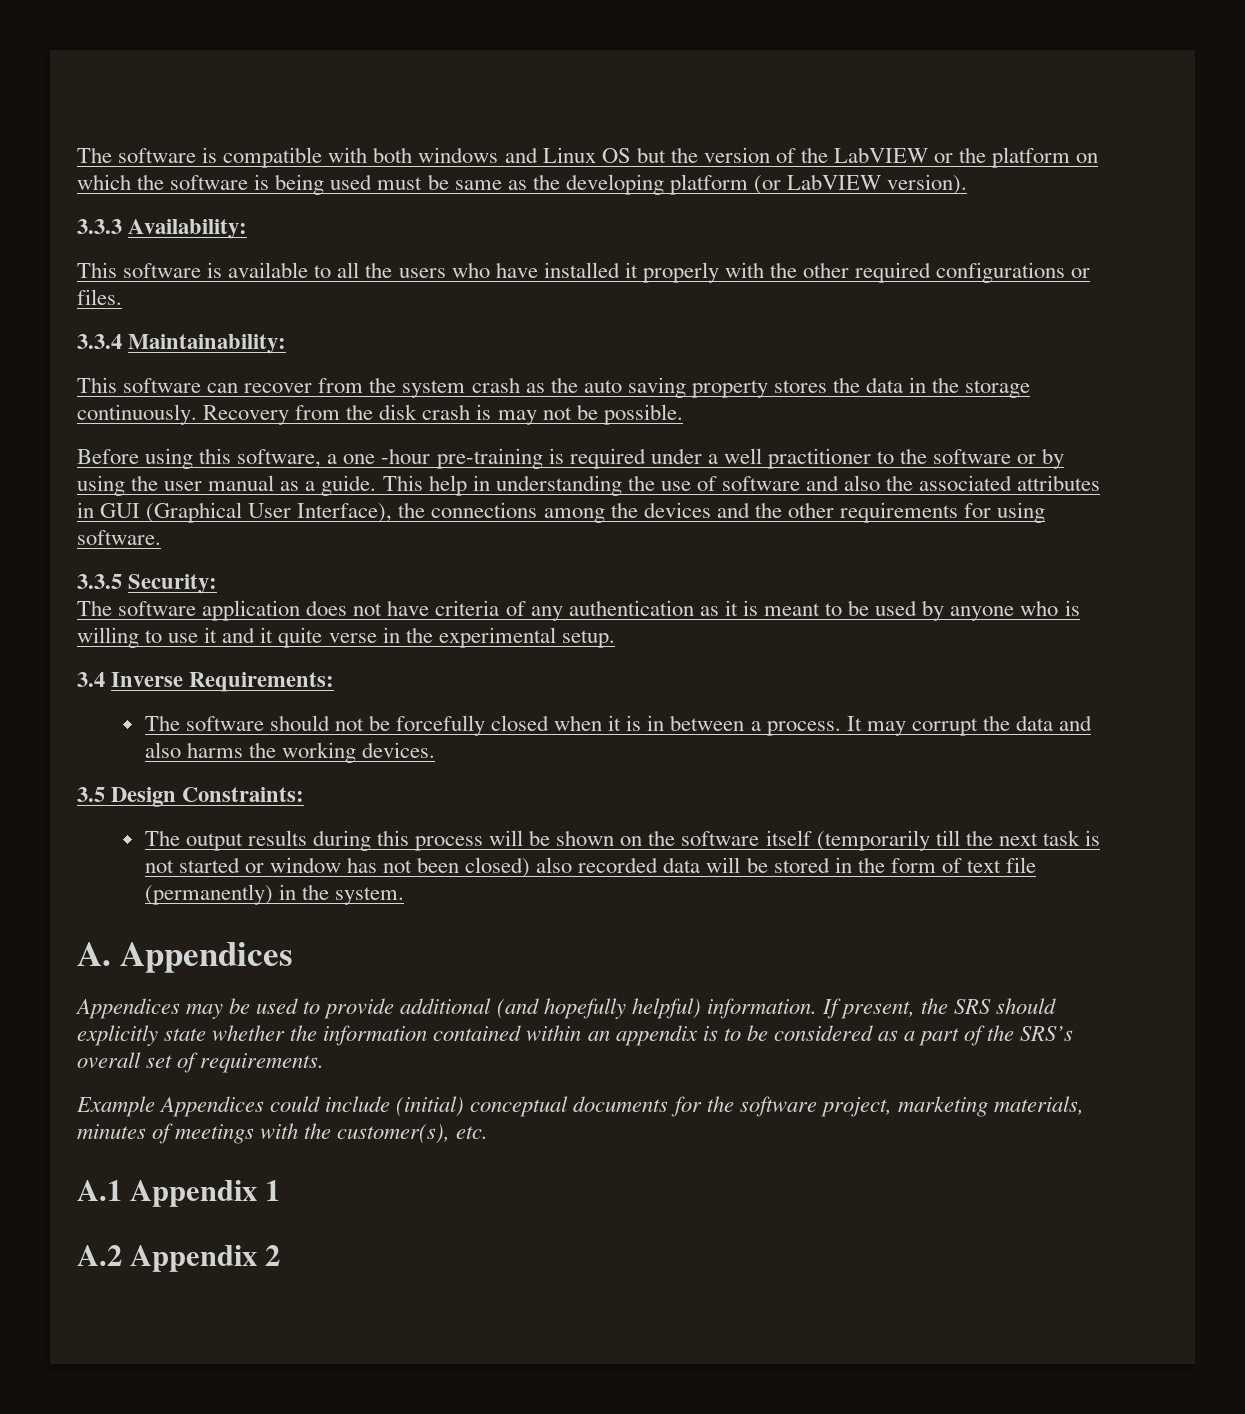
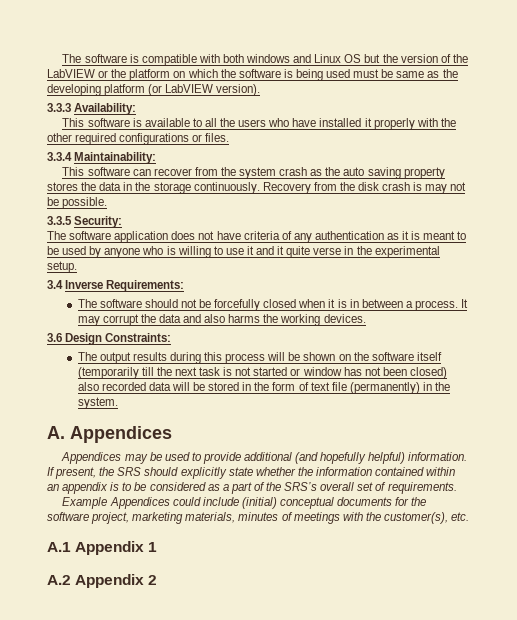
[77,448,1065,469] [77,475,1101,496] [77,502,1046,523] [77,530,161,545] // Before using this software, a one -hour pre-training is required under a well practitioner to the software or by using the user manual as a guide. This help in understanding the use of software and also the associated attributes in GUI (Graphical User Interface), the connections among the devices and the other requirements for using software. -> (108, 203) none
[77,787,105,802] 3.5 -> [47,333,62,342] 3.6

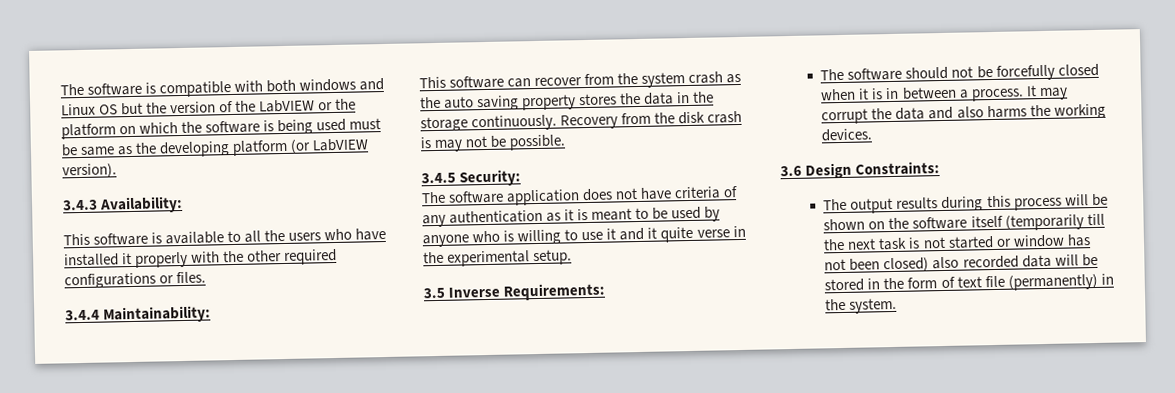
[47,103,71,112] 3.3.3 -> [62,199,98,211] 3.4.3
[47,152,72,161] 3.3.4 -> [65,309,100,321] 3.4.4
[47,216,72,225] 3.3.5 -> [421,172,456,184] 3.4.5
[47,280,63,289] 3.4 -> [423,287,445,299] 3.5
[47,426,172,443] [61,452,468,464] [47,467,456,479] [47,482,457,494] [62,497,427,509] [47,512,470,524] [47,541,158,555] [47,574,158,588] // A. Appendices // Appendices may be used to provide additional (and hopefully helpful) information. If present, the SRS should explicitly state whether the information contained within an appendix is to be considered as a part of the SRS’s overall set of requirements. // Example Appendices could include (initial) conceptual documents for the software project, marketing materials, minutes of meetings with the customer(s), etc. // A.1 Appendix 1 // A.2 Appendix 2 -> (898, 305) none

